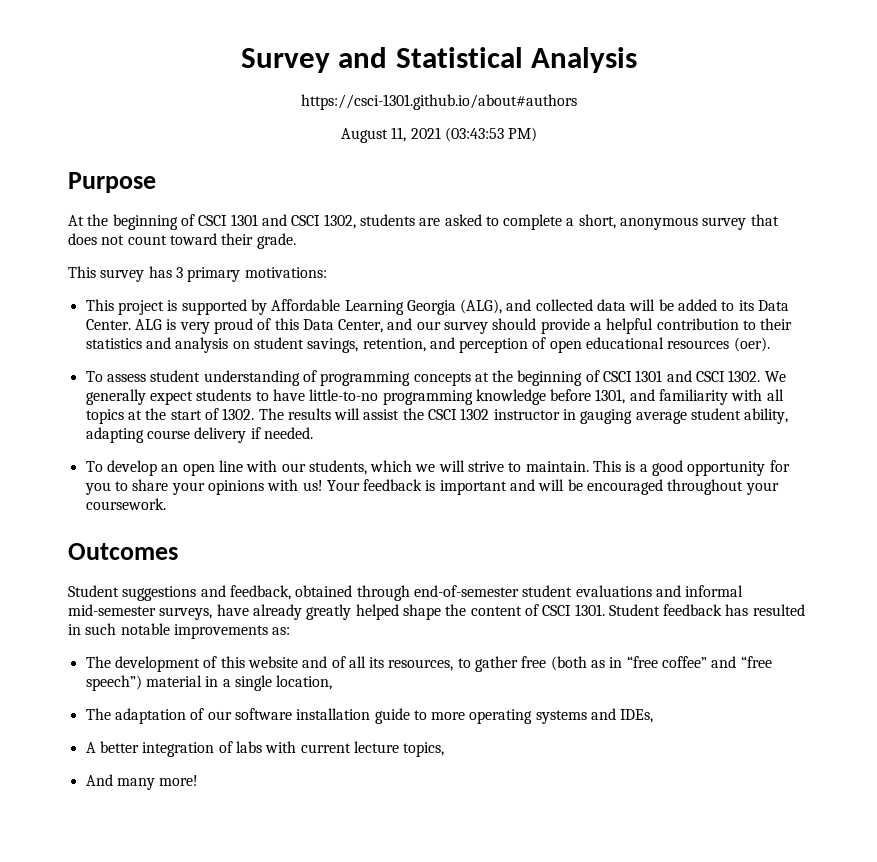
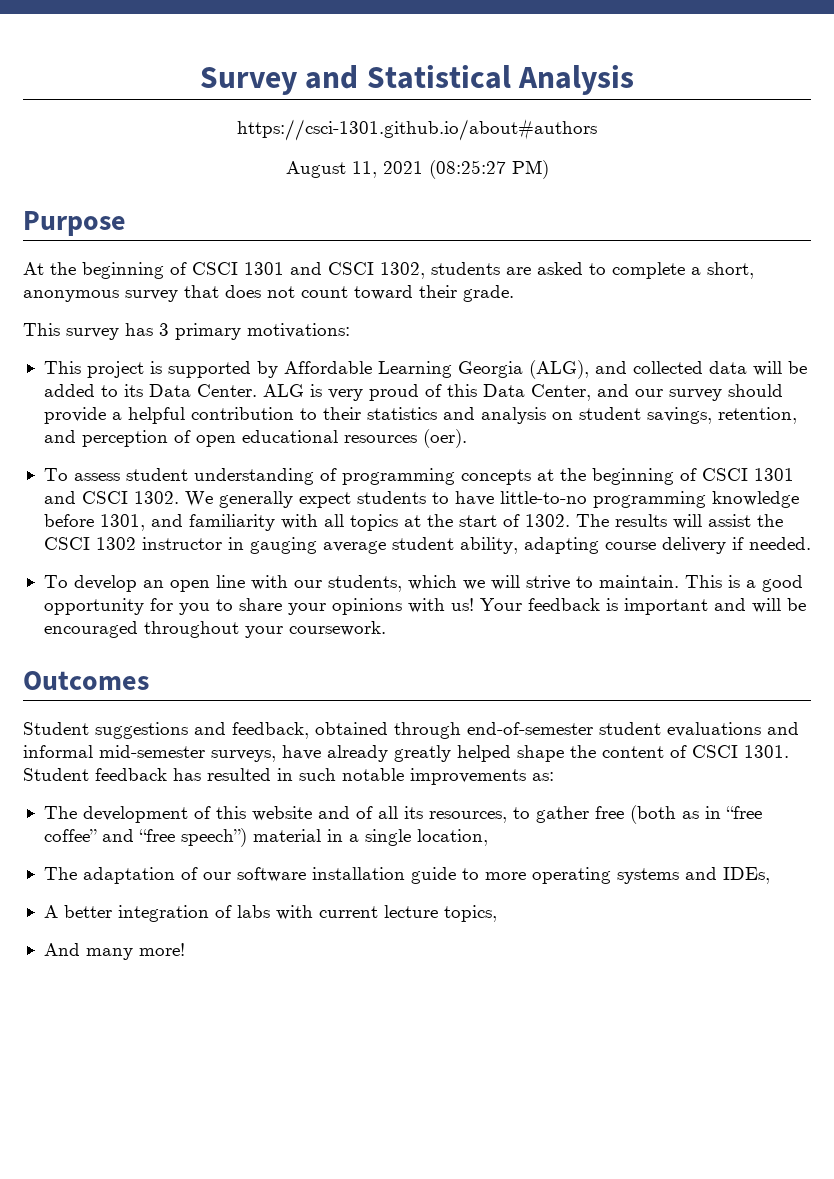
[444,127,504,142] (03:43:53 -> [428,160,506,179] (08:25:27

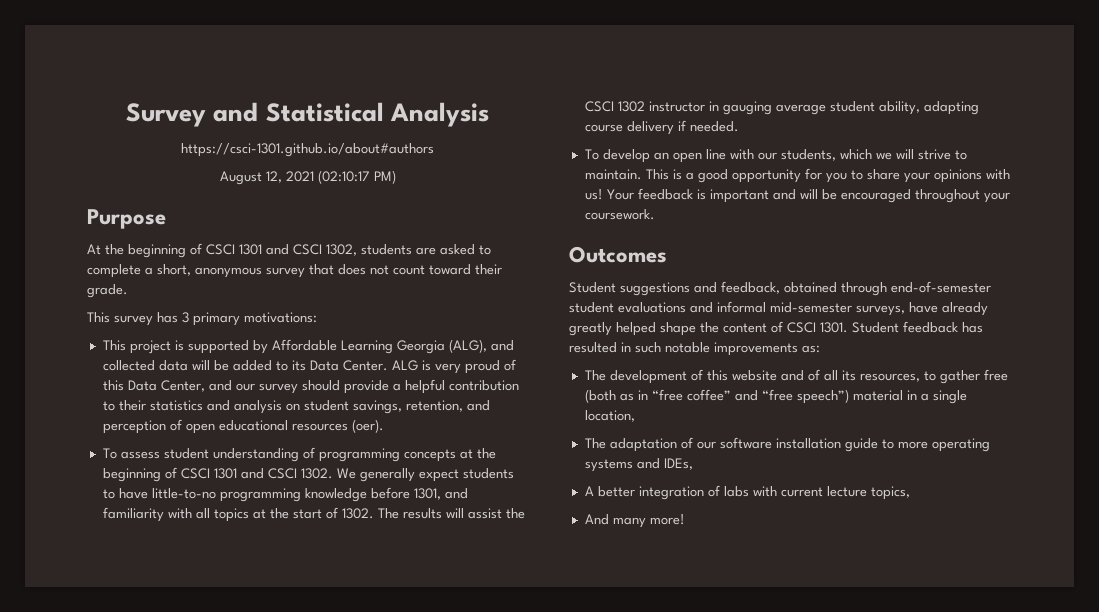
[351,160,506,179] 11, 2021 (08:25:27 -> [265,170,370,184] 12, 2021 (02:10:17

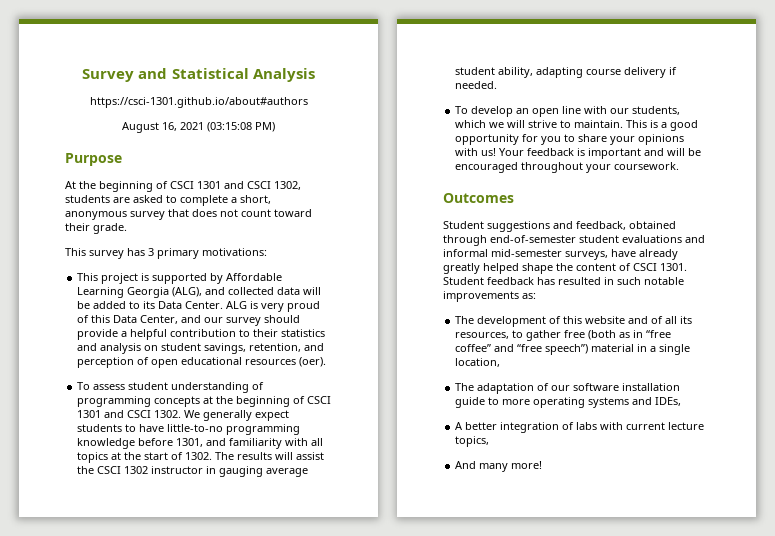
[265,170,370,184] 12, 2021 (02:10:17 -> [162,122,252,132] 16, 2021 (03:15:08

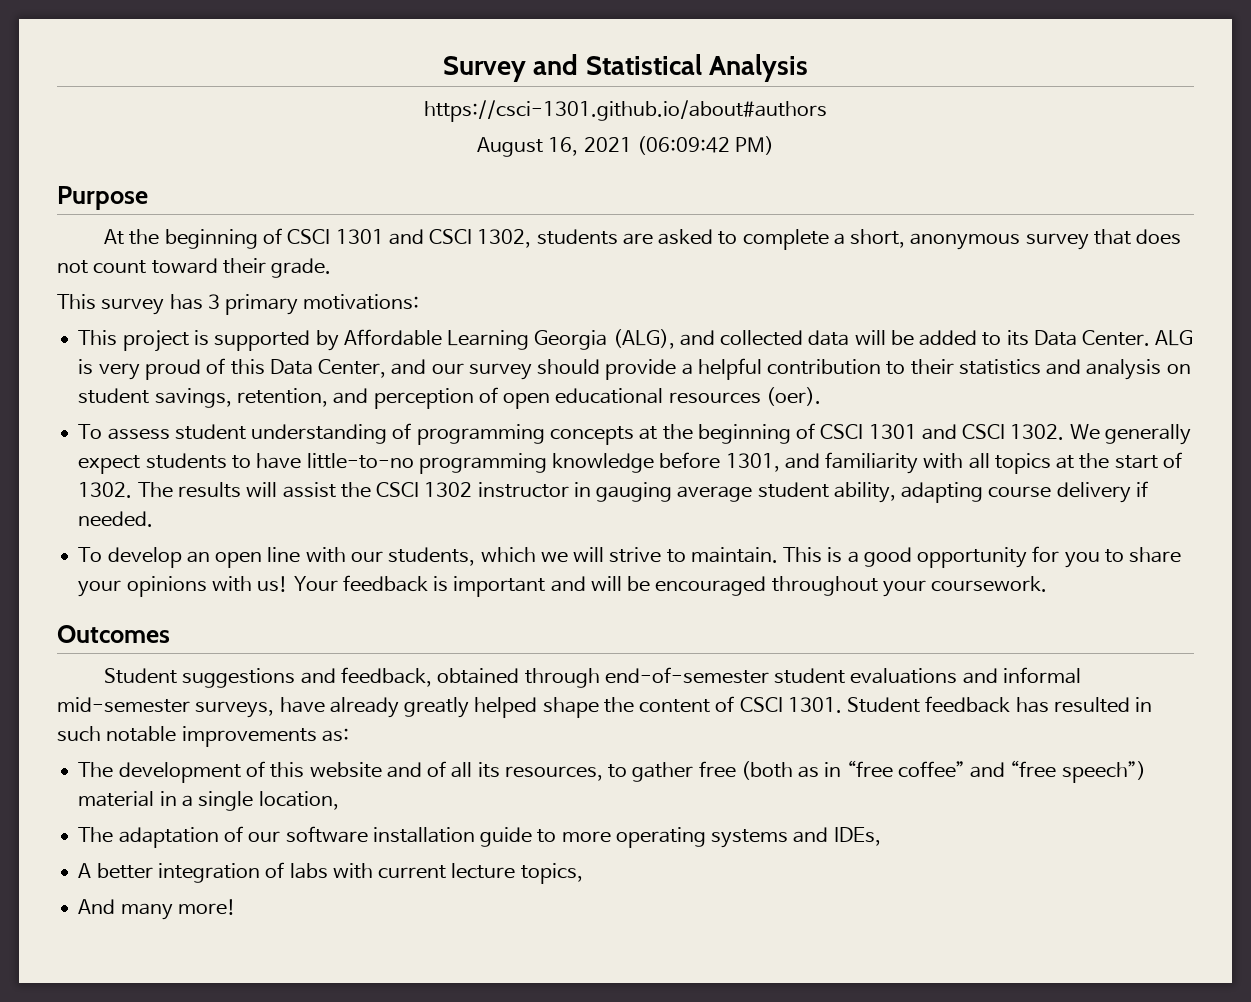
[207,122,252,132] (03:15:08 -> [636,136,730,155] (06:09:42

